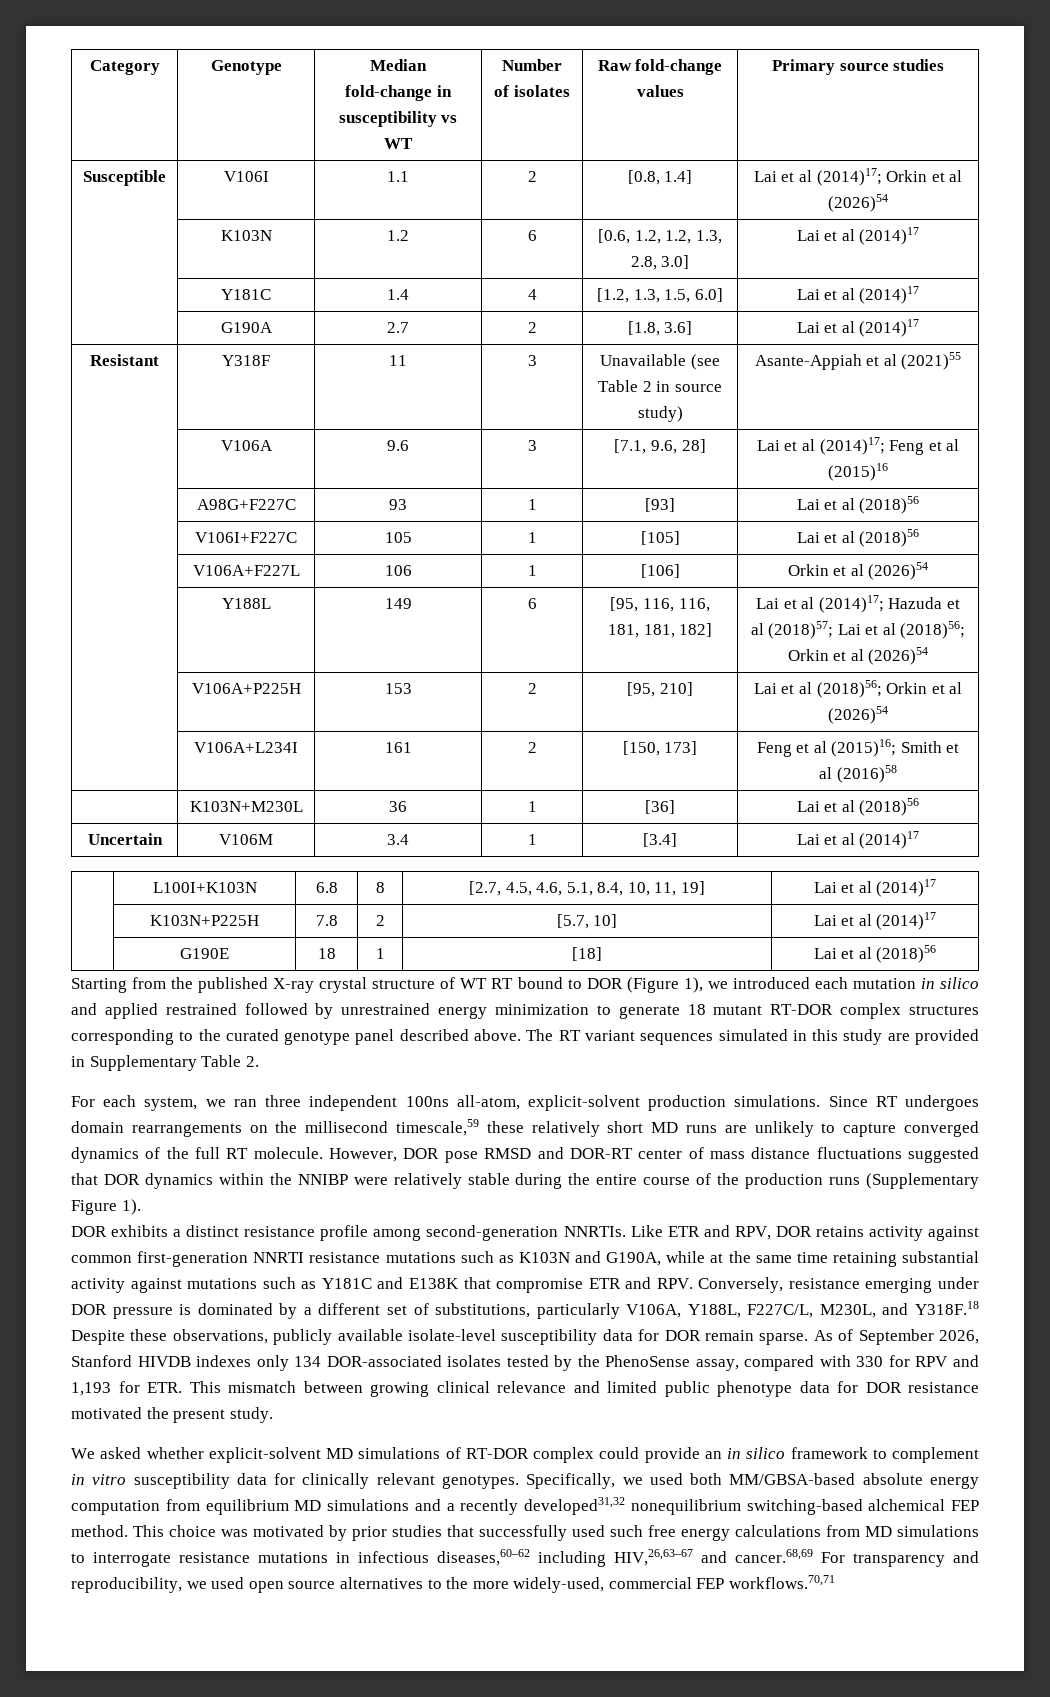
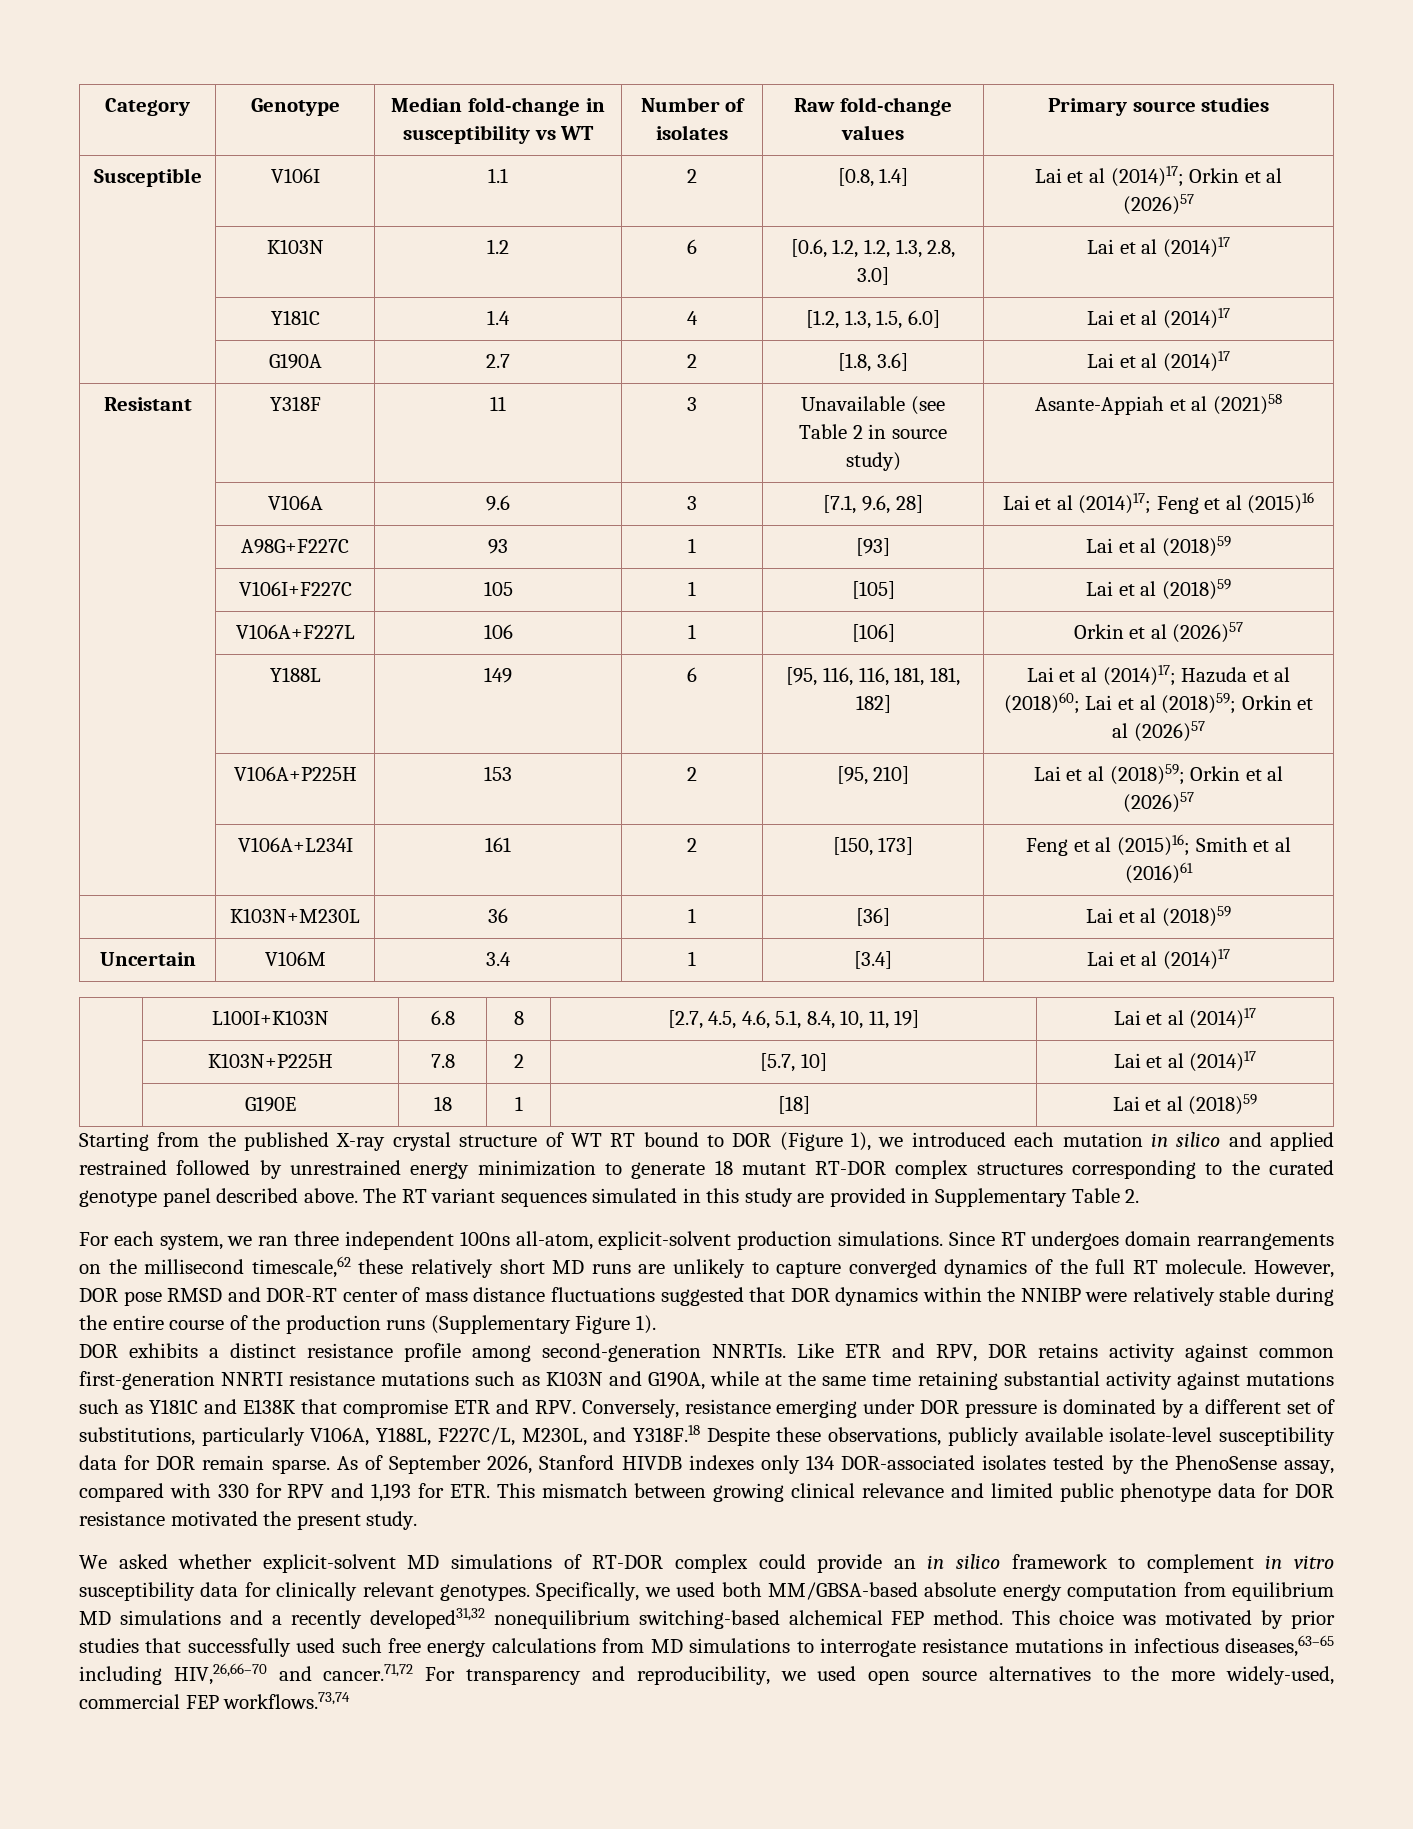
[828,194,888,212] (2026)54 -> [1123,194,1195,215] (2026)57
[901,352,962,370] (2021)55 -> [1212,394,1282,415] (2021)58
[859,496,920,514] (2018)56 -> [1161,536,1231,557] (2018)59
[859,529,920,547] (2018)56 -> [1161,579,1231,600] (2018)59
[868,562,929,580] (2026)54 -> [1172,622,1244,643] (2026)57
[768,621,966,639] [787,647,929,665] (2018)57; Lai et al (2018)56; Orkin et al (2026)54 -> [1003,692,1314,714] [1112,721,1205,742] (2018)60; Lai et al (2018)59; Orkin et al (2026)57
[816,680,963,698] [828,706,888,724] (2018)56; Orkin et al (2026)54 -> [1109,764,1284,785] [1123,792,1195,813] (2018)59; Orkin et al (2026)57
[836,765,897,783] (2016)58 -> [1125,862,1194,884] (2016)61
[859,798,920,816] (2018)56 -> [1161,906,1231,927] (2018)59
[876,945,937,963] (2018)56 -> [1188,1094,1258,1115] (2018)59
[396,1119,480,1136] timescale,59 -> [251,1256,351,1278] timescale,62
[437,1549,813,1567] diseases,60–62 including HIV,26,63–67 and cancer.68,69 -> [1225,1635,1334,1657] [79,1663,414,1685] diseases,63–65 including HIV,26,66–70 and cancer.71,72
[729,1575,836,1589] workflows.70,71 -> [223,1692,351,1709] workflows.73,74

